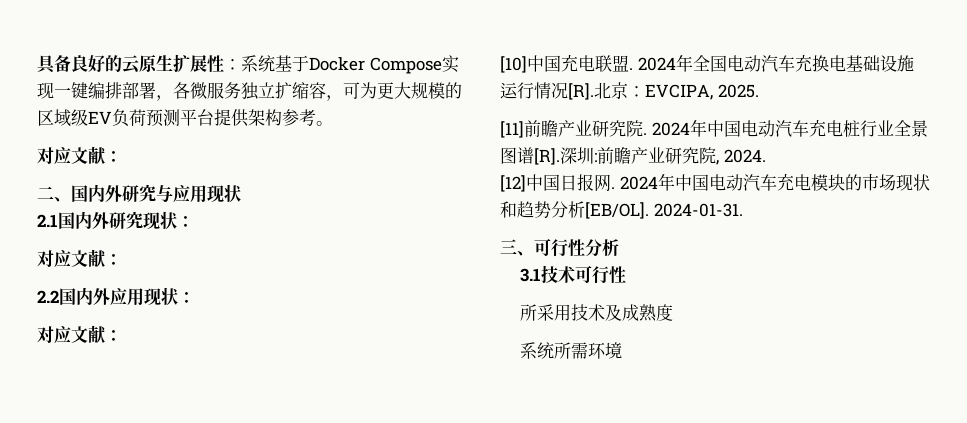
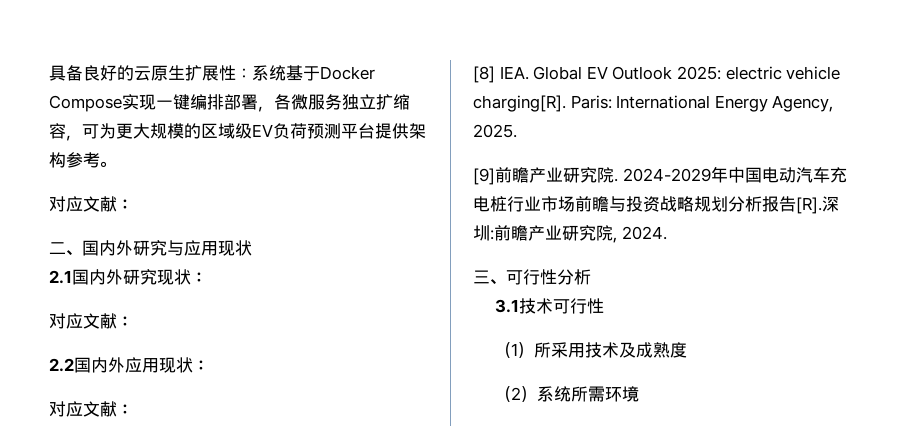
[500,54,914,73] [500,82,713,100] [10]中国充电联盟. 2024年全国电动汽车充换电基础设施运行情况[R].北京：EVCIPA, -> [473,66,841,83] [473,95,834,112] [8] IEA. Global EV Outlook 2025: electric vehicle charging[R]. Paris: International Energy Agency,
[500,121,524,138] [11] -> [473,168,495,185] [9]
[651,122,690,136] 2024 -> [622,168,711,182] 2024-2029
[893,120,928,137] [500,147,534,164] 全景图谱 -> [541,196,796,212] 市场前瞻与投资战略规划分析报告
[500,173,930,192] [500,201,743,219] // [12]中国日报网. 2024年中国电动汽车充电模块的市场现状和趋势分析[EB/OL]. 2024-01-31. -> (667, 233) none
(626, 275) none -> [495,342,535,358] （1）
(673, 312) none -> [495,386,538,402] （2）

